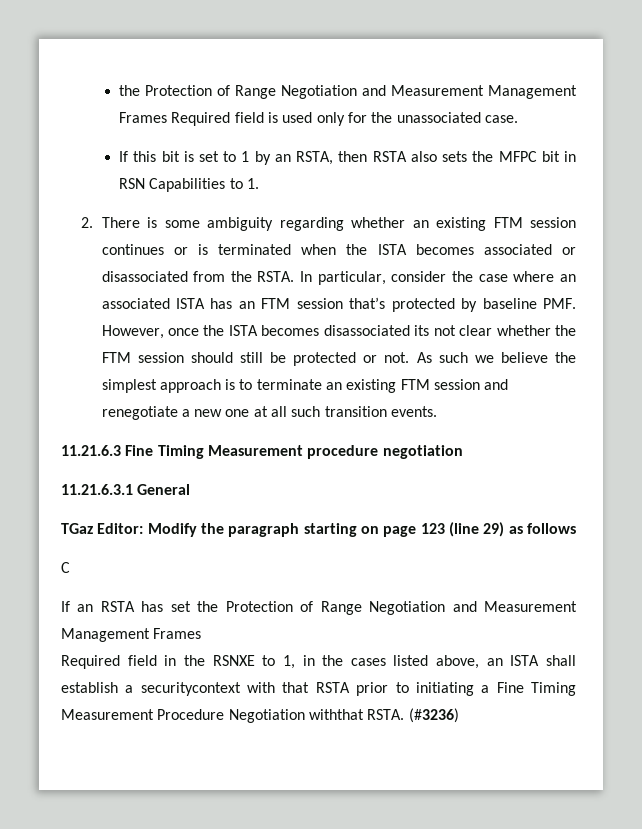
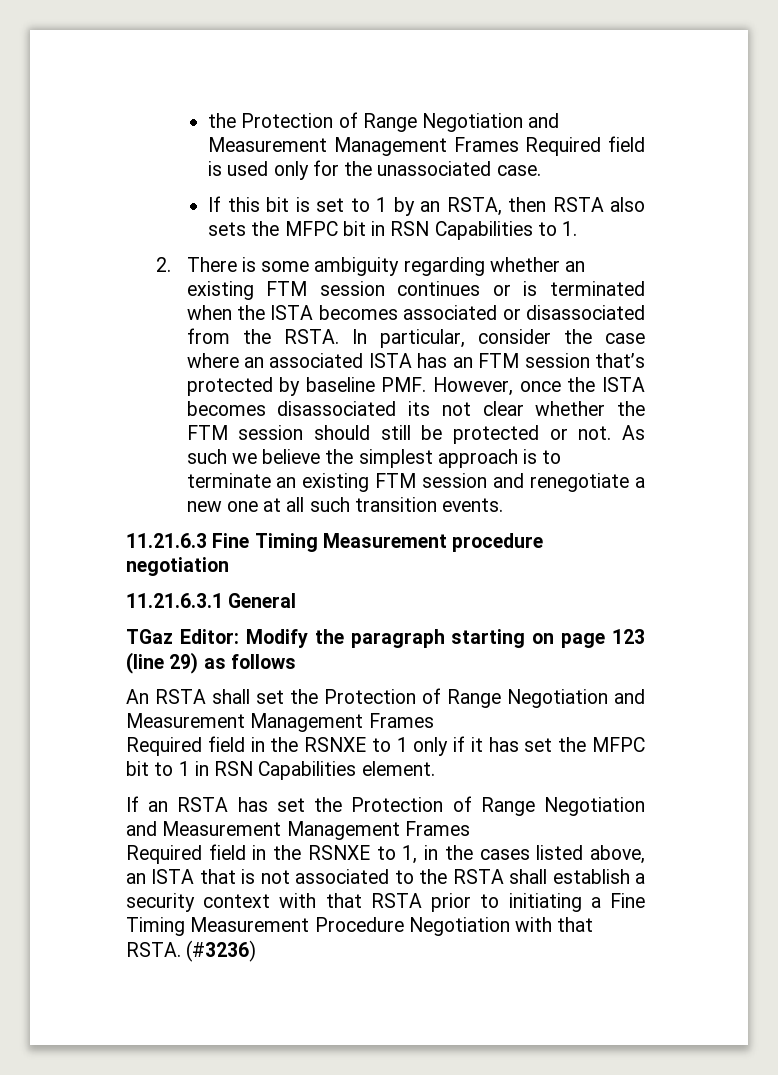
[61,562,70,573] C -> [126,688,645,708] [126,713,434,732] [126,736,645,756] [126,761,435,780] An RSTA shall set the Protection of Range Negotiation and Measurement Management Frames // Required field in the RSNXE to 1 only if it has set the MFPC bit to 1 in RSN Capabilities element.
(540, 660) none -> [199,869,504,884] that is not associated to the RSTA
[140,682,241,696] securitycontext -> [126,893,271,912] security context
[308,709,364,720] withthat -> [515,917,594,932] with that

